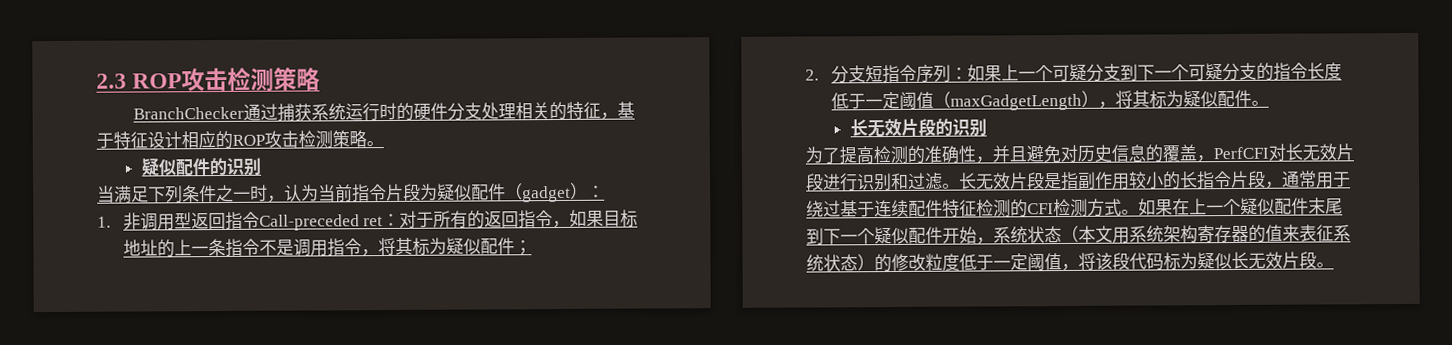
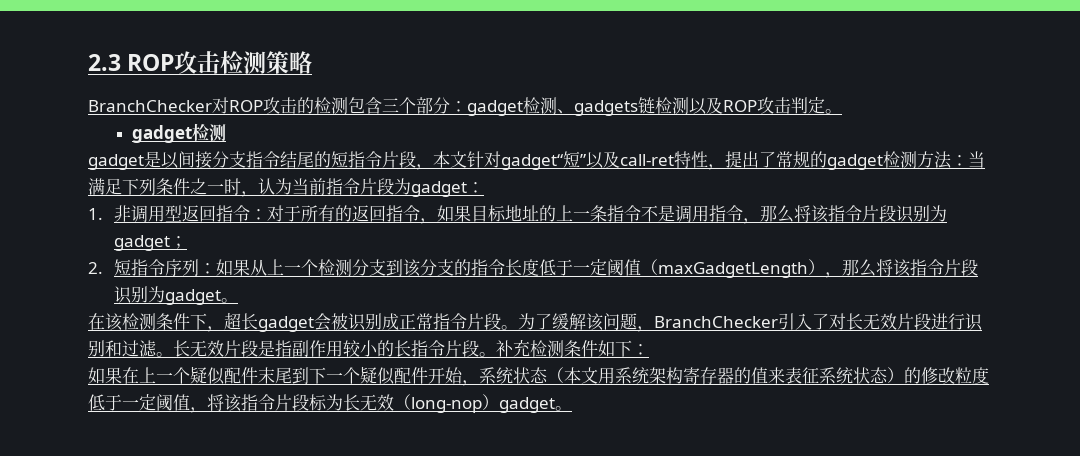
[243,101,636,122] [96,130,384,150] [140,157,262,176] 通过捕获系统运行时的硬件分支处理相关的特征，基于特征设计相应的ROP攻击检测策略。 // 疑似配件的识别 // -> [212,97,842,116] [132,123,227,143] [88,151,968,170] 对ROP攻击的检测包含三个部分：gadget检测、gadgets链检测以及ROP攻击判定。 // gadget检测 // gadget是以间接分支指令结尾的短指令片段，本文针对gadget“短”以及call-ret特性，提出了常规的gadget检测方法：
[437,182,588,203] 疑似配件（gadget） -> [411,181,467,197] gadget
[258,214,384,231] Call-preceded ret -> (250, 213) none
[377,237,515,256] 将其标为疑似配件 -> [759,205,947,223] [113,235,170,251] 那么将该指令片段识别为gadget
[830,65,866,84] 分支 -> (103, 268) none
[1000,63,1223,82] 上一个可疑分支到下一个可疑 -> [249,259,421,277] 从上一个检测分支到该
[1114,89,1269,109] [849,118,987,138] [805,144,1269,165] 将其标为疑似配件。 // 长无效片段的识别 // 为了提高检测的准确性，并且避免对历史信息的覆盖，PerfCFI -> [841,259,978,277] [113,286,238,305] [88,312,829,332] 那么将该指令片段识别为gadget。 // 在该检测条件下，超长gadget会被识别成正常指令片段。为了缓解该问题，BranchChecker引入了
[1265,170,1351,189] [806,198,1139,218] ，通常用于绕过基于连续配件特征检测的CFI检测方式。 -> [479,339,649,357] 。补充检测条件如下： //
[1112,251,1317,271] 段代码标为疑似长无效片段 -> [241,394,555,413] 指令片段标为长无效（long-nop）gadget

